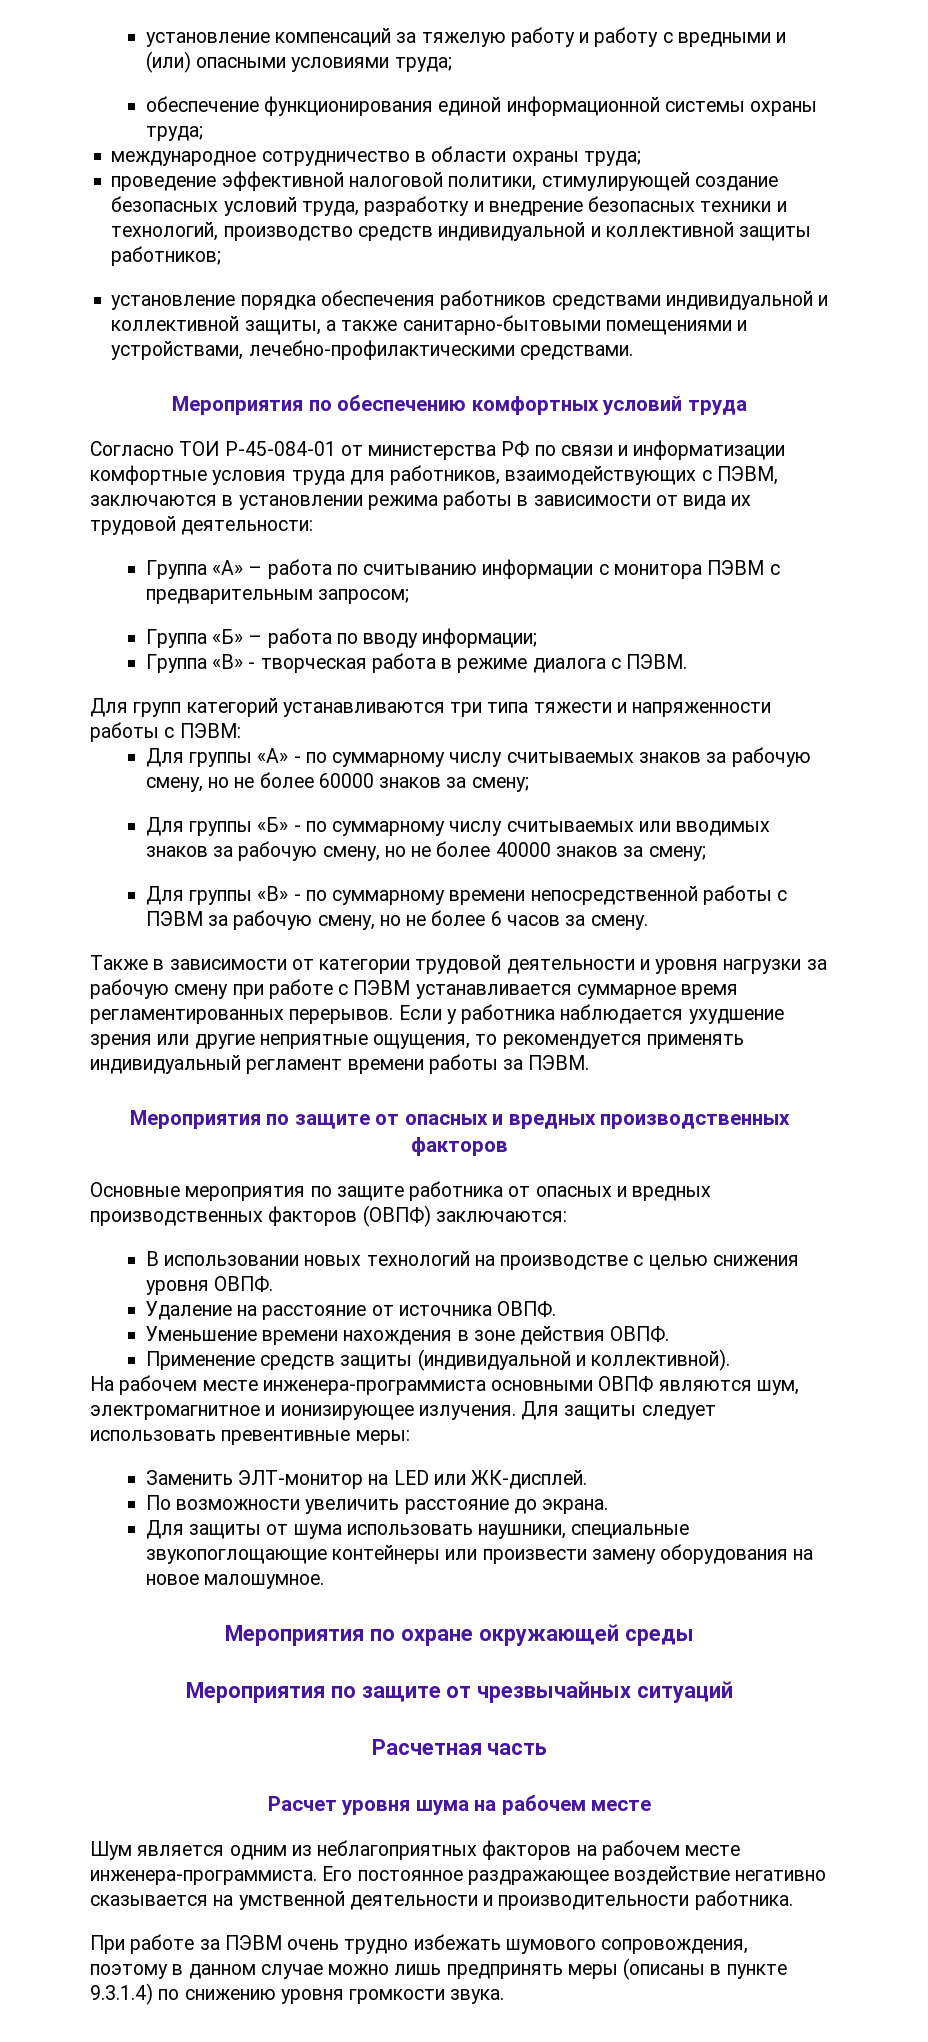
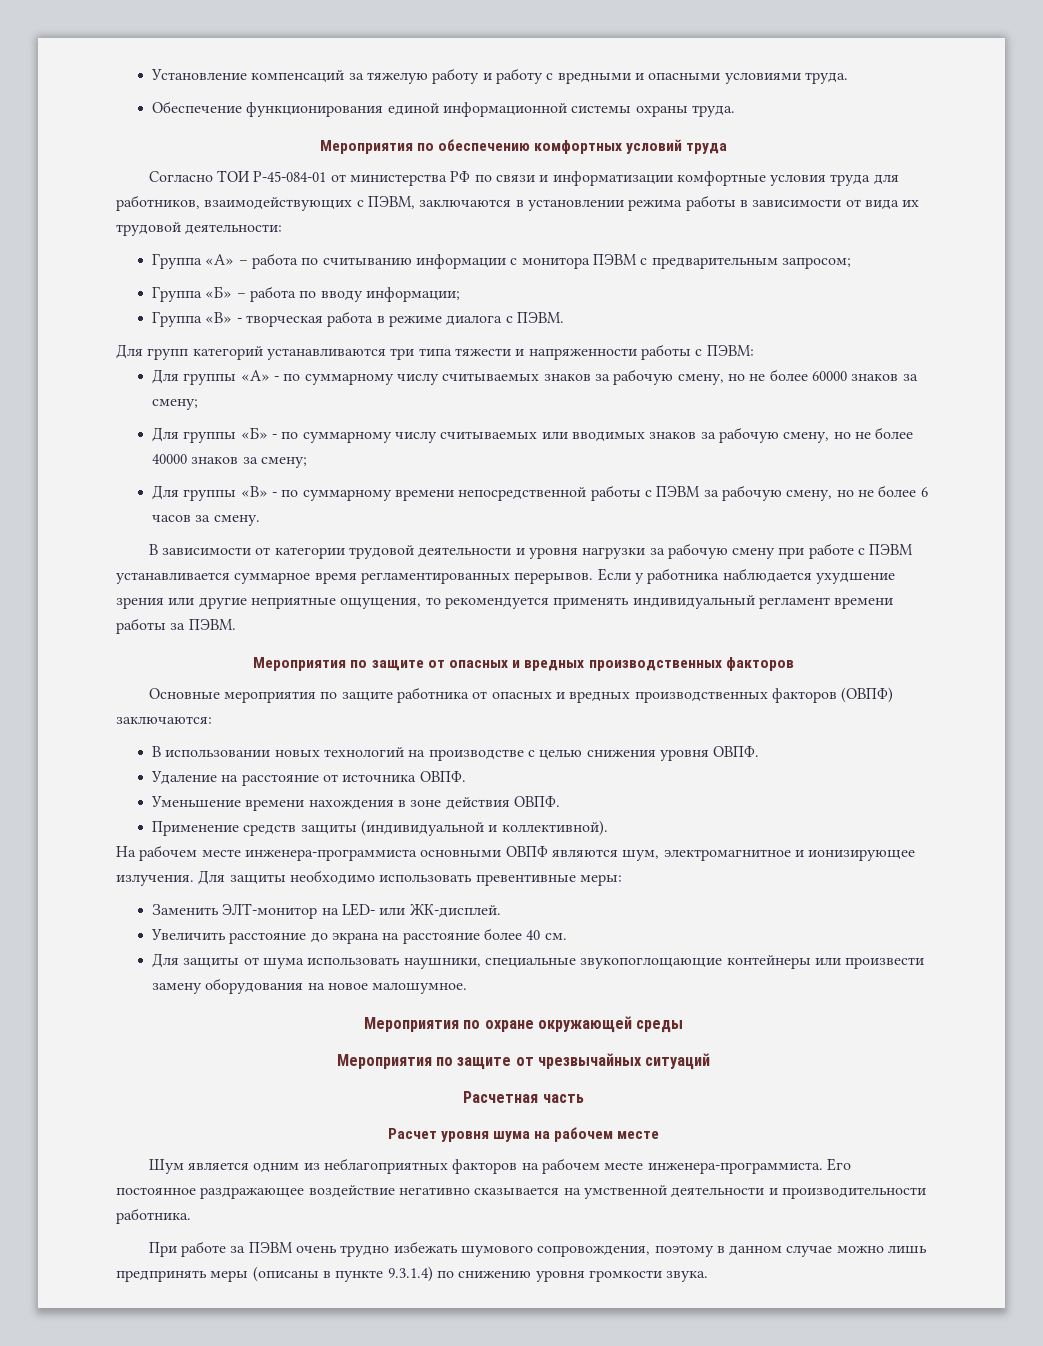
[145,32,270,47] установление -> [151,69,248,80] Установление
[145,51,191,73] (или) -> (644, 76) none
[394,57,452,72] [145,96,259,112] труда; // обеспечение -> [804,72,848,84] [152,101,243,113] труда. // Обеспечение
[145,126,203,141] [111,146,641,166] [111,171,778,191] [111,196,787,216] [111,222,812,241] [111,246,222,266] [111,290,829,310] [111,315,748,335] [111,340,633,360] труда; // международное сотрудничество в области охраны труда; // проведение эффективной налоговой политики, стимулирующей создание безопасных условий труда, разработку и внедрение безопасных техники и технологий, производство средств индивидуальной и коллективной защиты работников; // установление порядка обеспечения работников средствами индивидуальной и коллективной защиты, а также санитарно-бытовыми помещениями и устройствами, лечебно-профилактическими средствами. -> [692,105,736,117] труда.
[90,955,165,970] Также в -> [148,544,158,555] В
[641,1405,716,1420] следует -> [289,870,375,885] необходимо
[393,1470,429,1485] LED -> [342,903,376,916] LED-
[145,1495,609,1514] По возможности увеличить расстояние до экрана. -> [151,928,567,944] Увеличить расстояние до экрана на расстояние более 40 см.

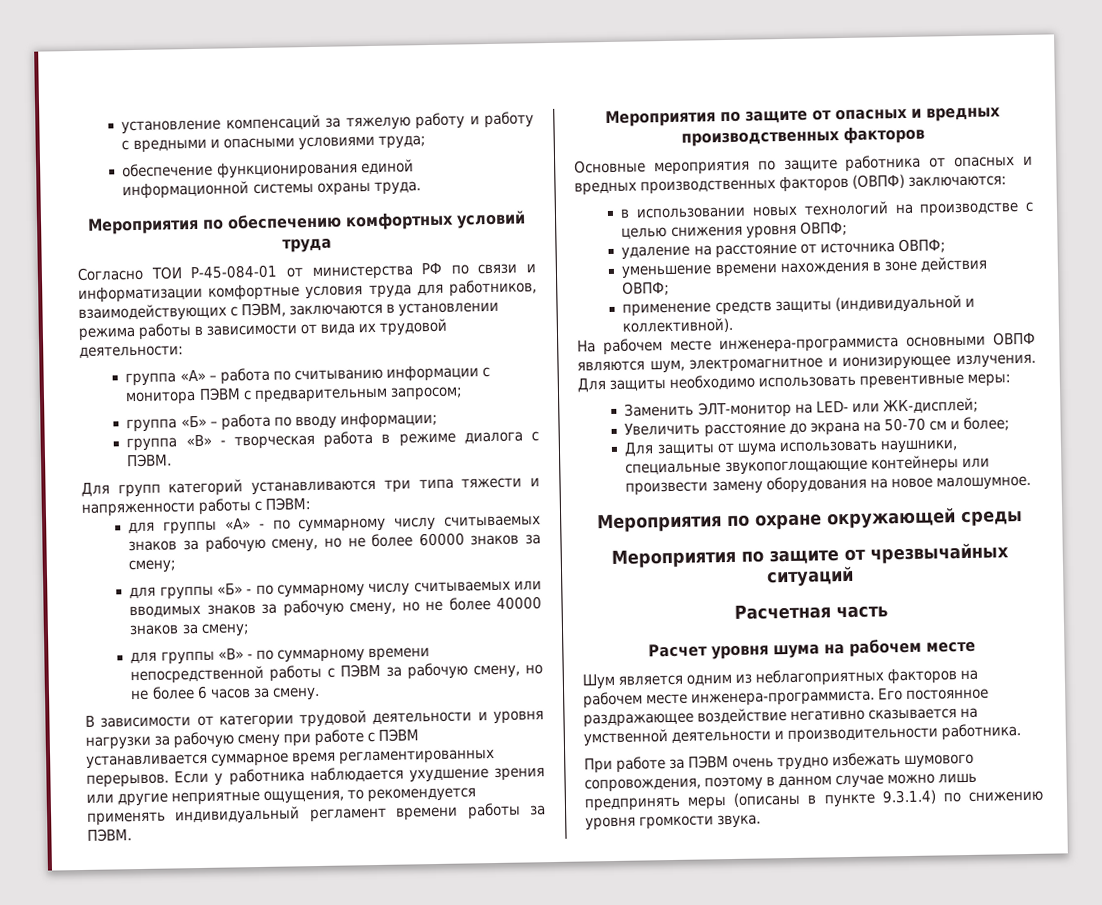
[151,69,248,80] Установление -> [121,119,222,135] установление
[804,72,848,84] [152,101,243,113] труда. // Обеспечение -> [377,135,426,149] [122,162,214,178] труда; // обеспечение
[152,253,203,269] Группа -> [125,372,177,387] группа
[152,286,203,302] Группа -> [126,418,178,433] группа
[152,311,203,327] Группа -> [126,437,178,452] группа
[152,369,180,384] Для -> [128,521,156,535] для
[152,427,180,442] Для -> [129,586,157,600] для
[152,485,180,500] Для -> [130,651,158,665] для
[152,746,162,757] В -> [620,208,631,218] в
[713,746,760,757] [151,771,218,785] ОВПФ. // Удаление -> [799,220,848,236] [621,245,691,260] ОВПФ; // удаление
[419,771,466,782] [151,796,242,808] ОВПФ. // Уменьшение -> [897,238,946,254] [621,264,713,279] ОВПФ; // уменьшение
[514,796,561,807] [152,821,240,836] ОВПФ. // Применение -> [622,280,671,296] [622,302,712,317] ОВПФ; // применение
[409,904,501,918] ЖК-дисплей. -> [882,397,979,415] ЖК-дисплей;
[402,928,567,944] расстояние более 40 см. -> [883,416,1010,432] 50-70 см и более;

